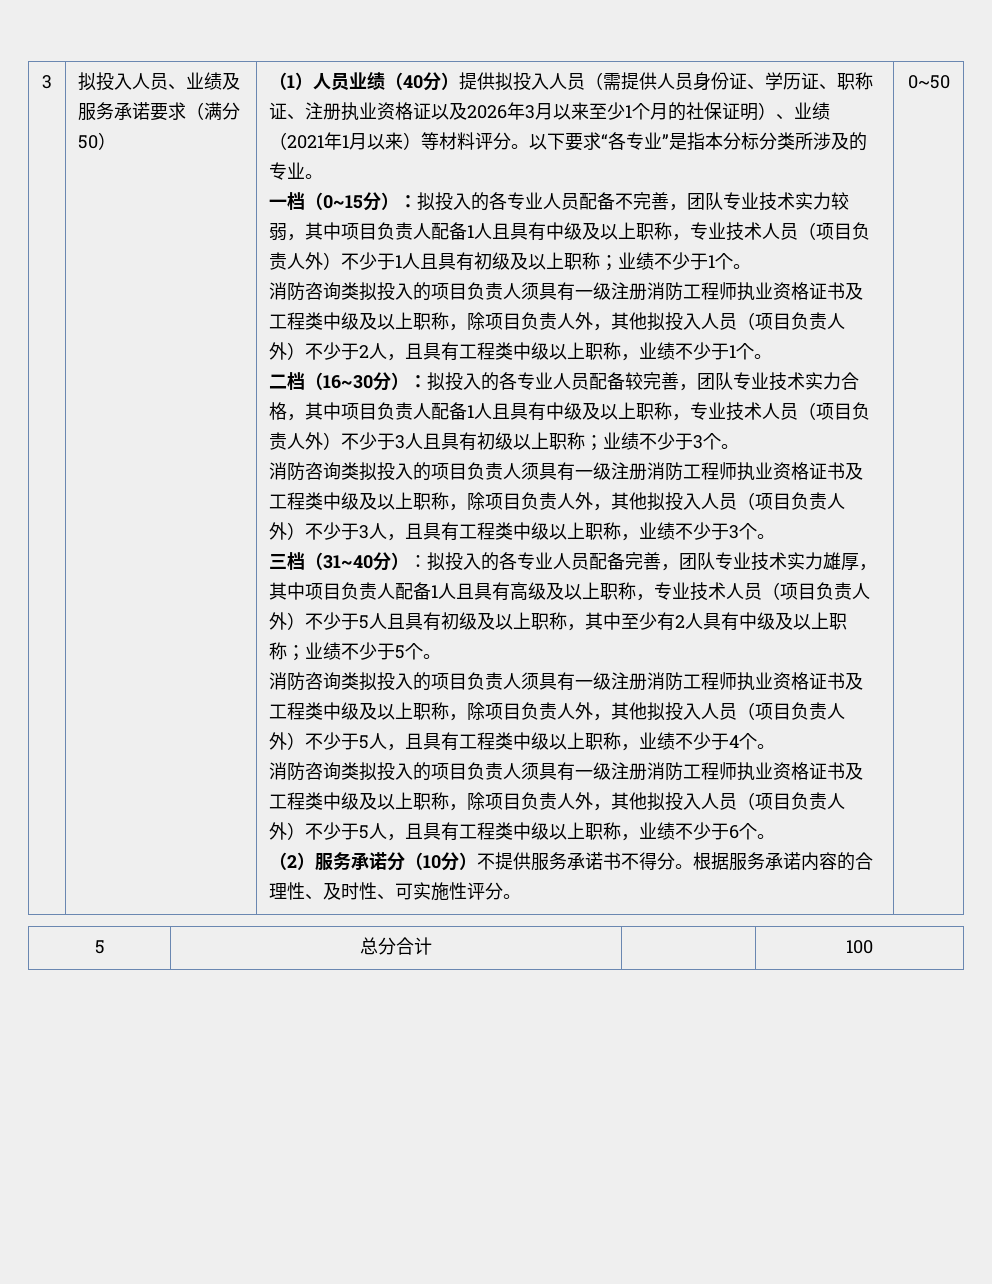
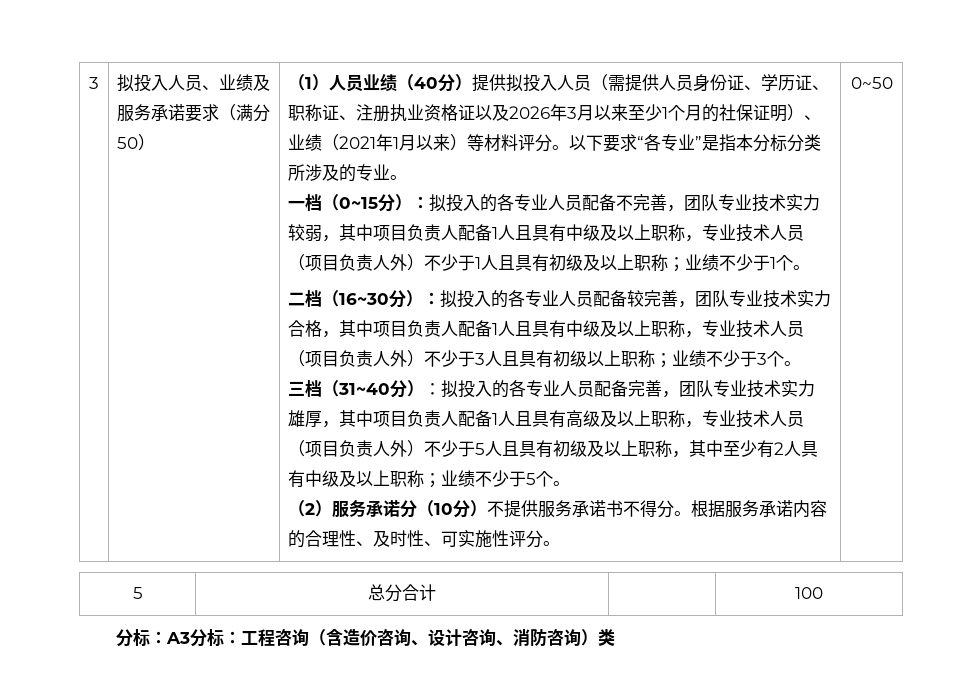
[269,282,864,301] [269,312,846,331] [269,342,773,361] // 消防咨询类拟投入的项目负责人须具有一级注册消防工程师执业资格证书及工程类中级及以上职称，除项目负责人外，其他拟投入人员（项目负责人外）不少于2人，且具有工程类中级以上职称，业绩不少于1个。 -> (811, 267) none
[269,462,864,481] [269,492,846,511] [269,522,776,541] // 消防咨询类拟投入的项目负责人须具有一级注册消防工程师执业资格证书及工程类中级及以上职称，除项目负责人外，其他拟投入人员（项目负责人外）不少于3人，且具有工程类中级以上职称，业绩不少于3个。 -> (802, 363) none
[269,672,864,691] [269,702,846,721] [269,732,776,751] [269,762,864,781] [269,792,846,811] [269,822,776,841] // 消防咨询类拟投入的项目负责人须具有一级注册消防工程师执业资格证书及工程类中级及以上职称，除项目负责人外，其他拟投入人员（项目负责人外）不少于5人，且具有工程类中级以上职称，业绩不少于4个。 // 消防咨询类拟投入的项目负责人须具有一级注册消防工程师执业资格证书及工程类中级及以上职称，除项目负责人外，其他拟投入人员（项目负责人外）不少于5人，且具有工程类中级以上职称，业绩不少于6个。 -> (571, 483) none
(873, 947) none -> [115,629,615,647] // 分标：A3分标：工程咨询（含造价咨询、设计咨询、消防咨询）类

